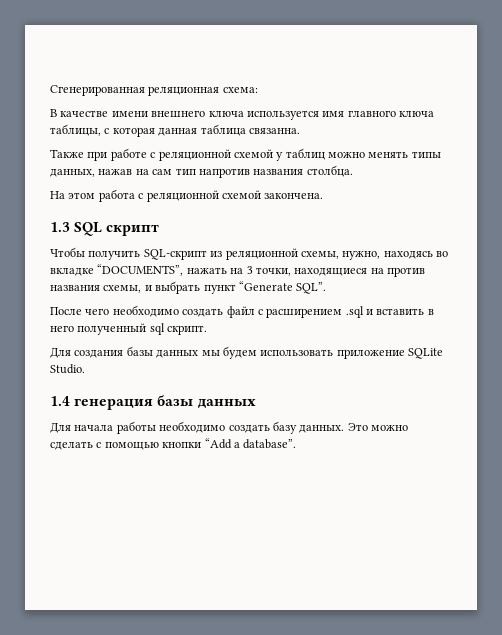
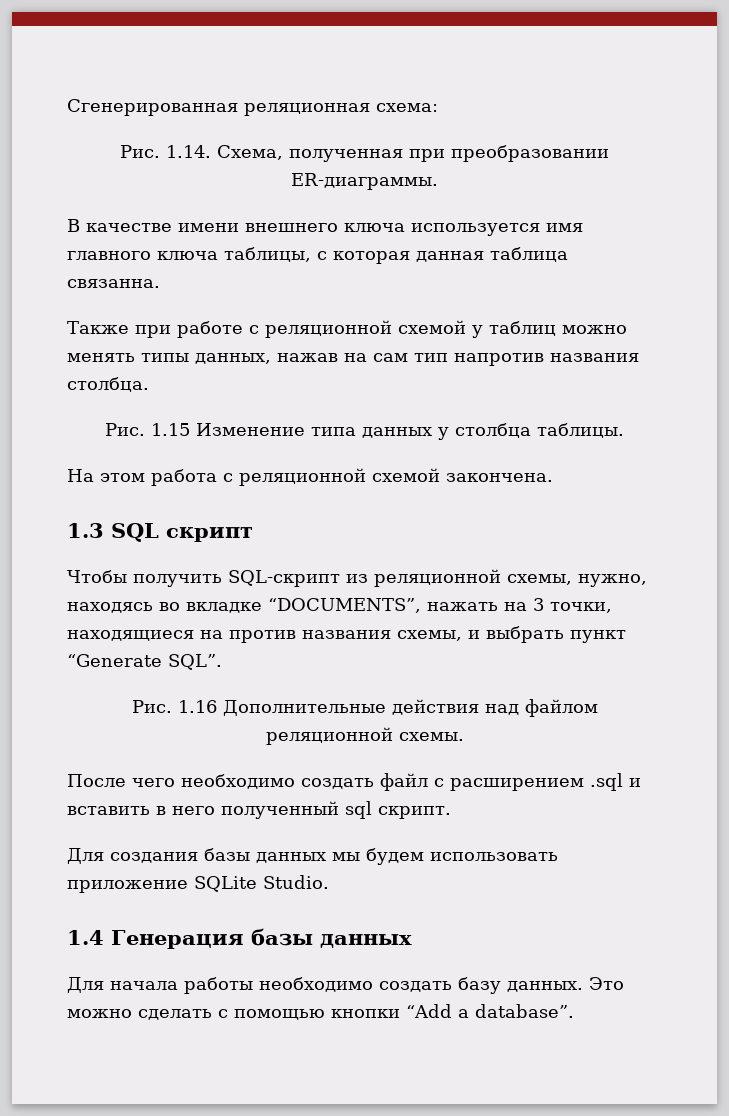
(258, 90) none -> [120,145,609,162] [291,173,438,190] // Рис. 1.14. Схема, полученная при преобразовании ER-диаграммы.
(353, 171) none -> [105,423,624,440] // Рис. 1.15 Изменение типа данных у столбца таблицы.
(327, 288) none -> [131,699,598,717] [265,727,464,745] // Рис. 1.16 Дополнительные действия над файлом реляционной схемы.
[74,398,154,410] генерация -> [111,930,244,949] Генерация

